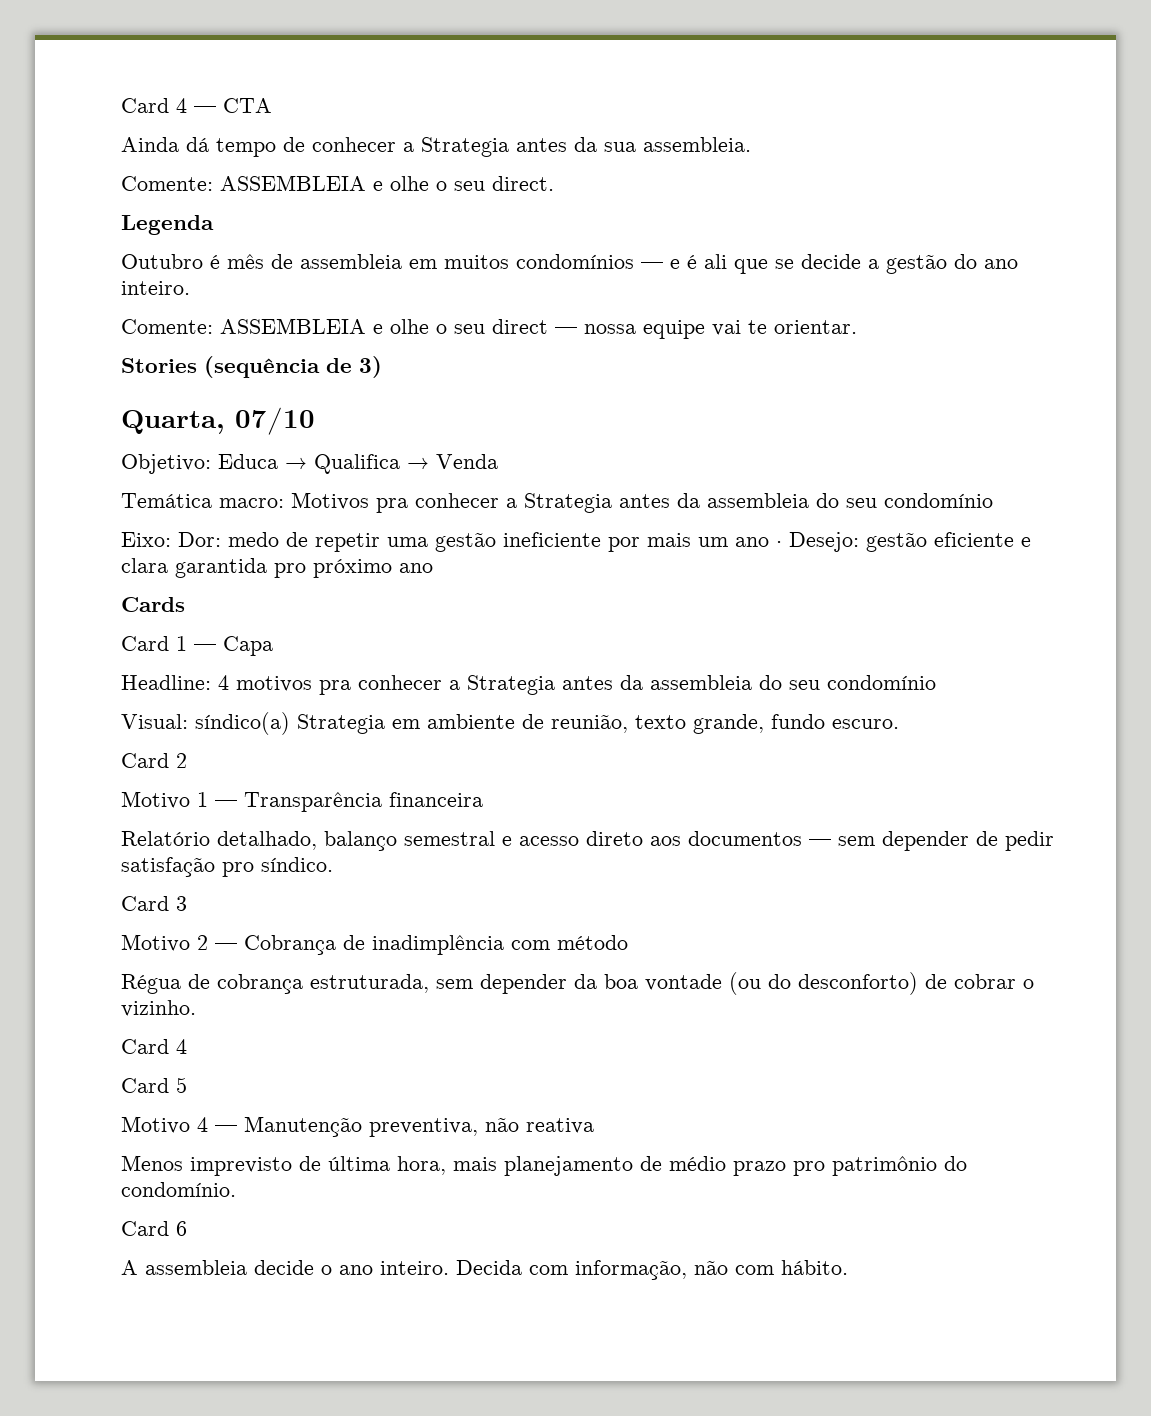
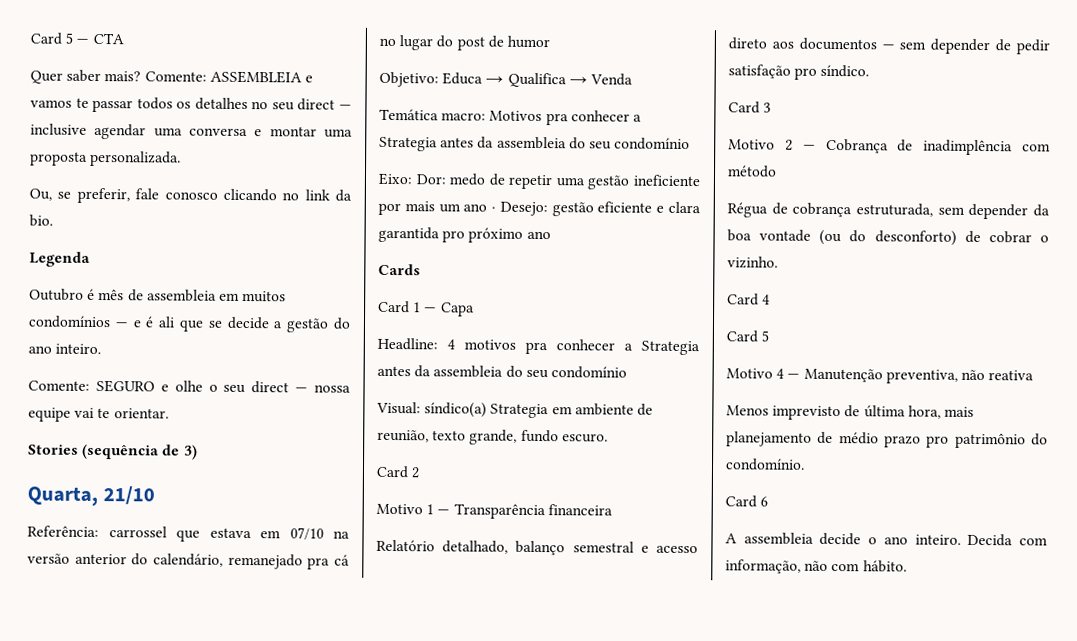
[121,98,187,113] Card 4 -> [30,32,74,45] Card 5
[121,137,751,157] [121,175,554,191] Ainda dá tempo de conhecer a Strategia antes da sua assembleia. // Comente: ASSEMBLEIA e olhe o seu direct. -> [30,69,313,84] [30,97,352,113] [30,123,353,140] [30,150,182,167] [29,187,352,204] [29,214,53,227] Quer saber mais? Comente: ASSEMBLEIA e vamos te passar todos os detalhes no seu direct — inclusive agendar uma conversa e montar uma proposta personalizada. // Ou, se preferir, fale conosco clicando no link da bio.
[220,318,366,334] ASSEMBLEIA -> [95,379,155,393] SEGURO
[235,407,315,435] 07/10 -> [102,486,155,505] [27,525,350,542] [27,553,350,570] [379,35,550,51] 21/10 // Referência: carrossel que estava em 07/10 na versão anterior do calendário, remanejado pra cá no lugar do post de humor

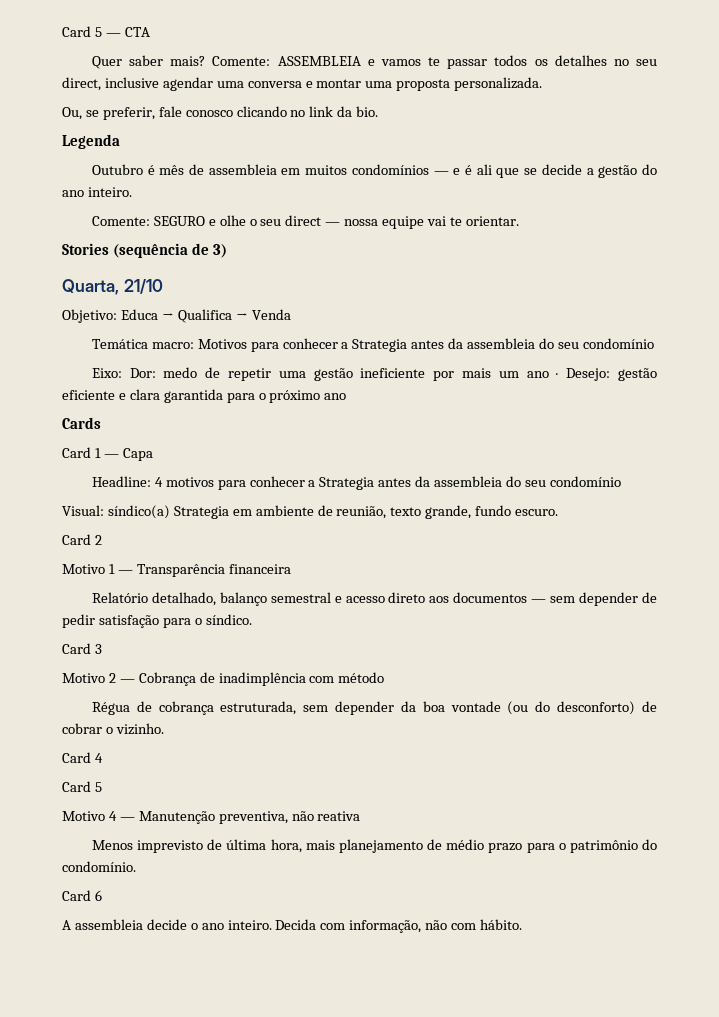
[297,98,352,111] direct — -> [62,77,101,91] direct,
[27,525,350,542] [27,553,350,570] [379,35,550,51] // Referência: carrossel que estava em 07/10 na versão anterior do calendário, remanejado pra cá no lugar do post de humor -> (163, 286) none
[545,113,569,126] pra -> [250,342,279,352] para
[442,230,466,243] pro -> [226,393,266,403] para o
[525,341,548,355] pra -> [217,480,246,490] para
[794,67,818,80] pro -> [162,618,202,628] para o
[926,435,950,448] pro -> [526,843,566,853] para o

